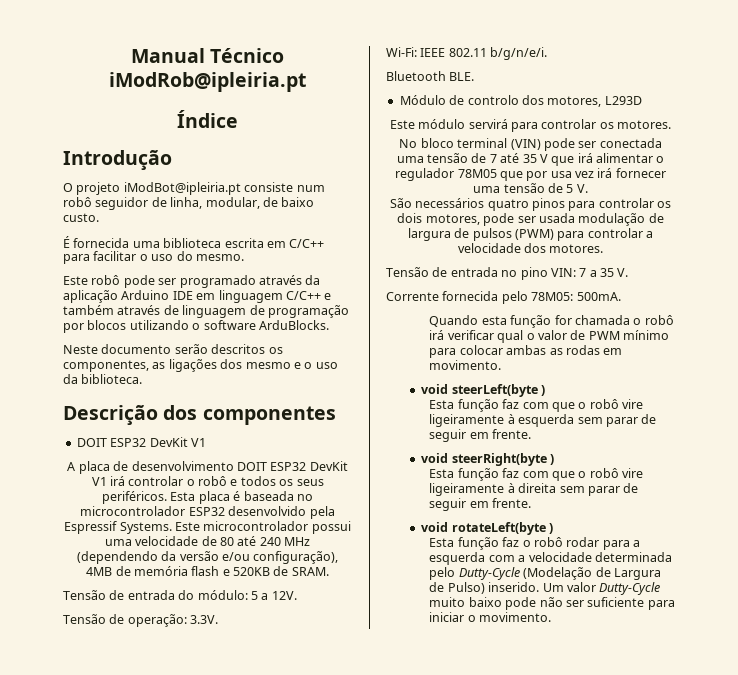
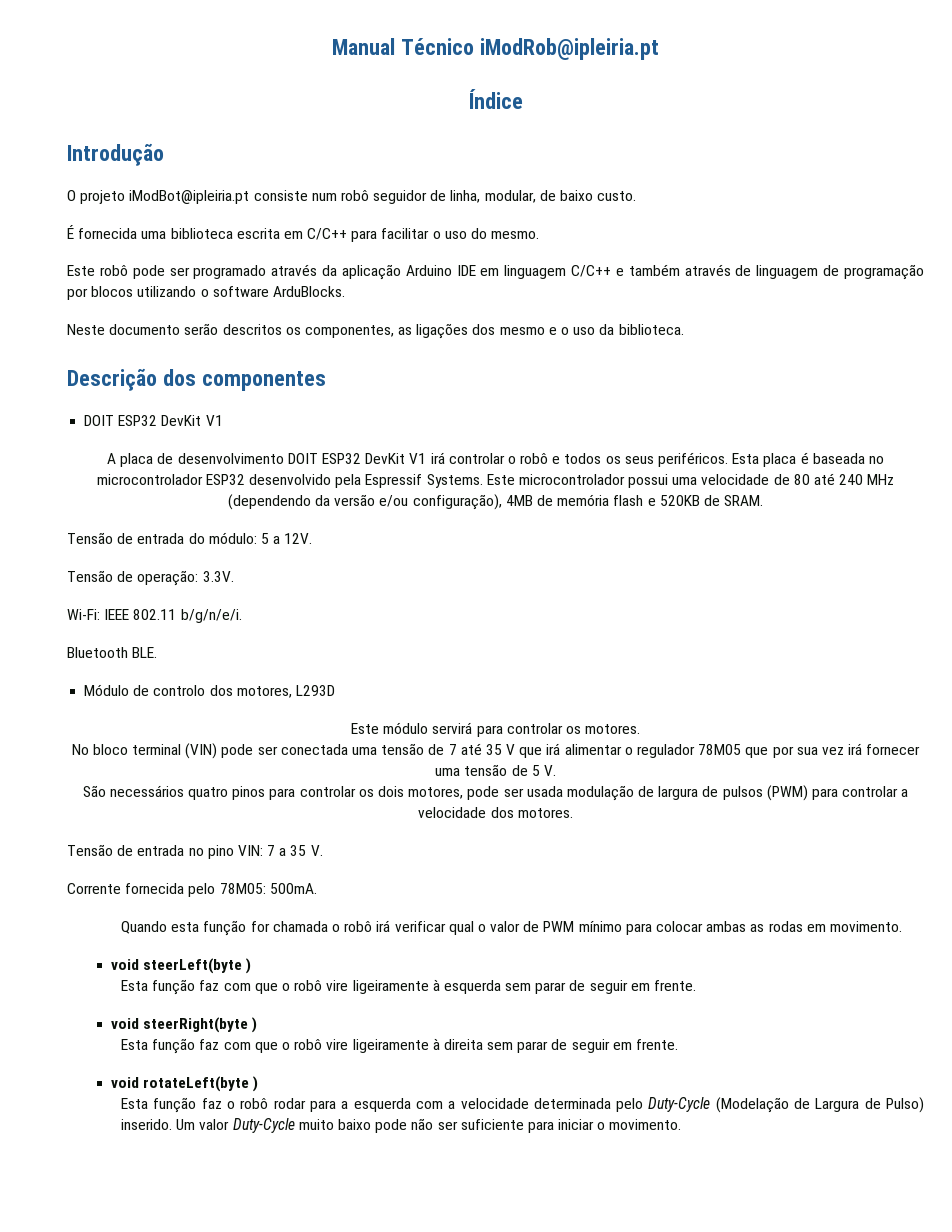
[550,171,572,178] usa -> [796,747,818,755] sua
[458,567,520,580] Dutty-Cycle -> [648,1097,711,1112] Duty-Cycle
[599,582,661,595] Dutty-Cycle -> [232,1118,295,1133] Duty-Cycle

